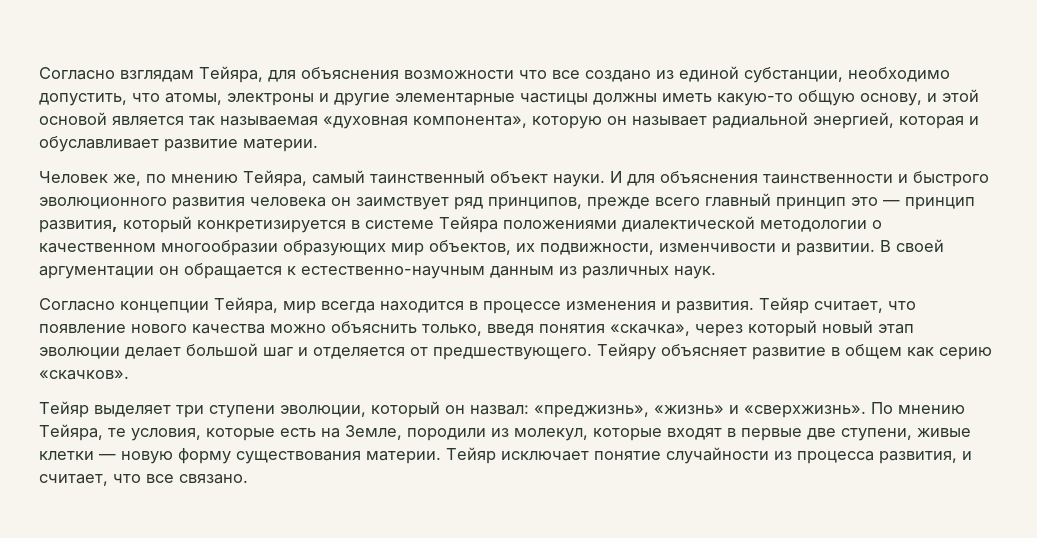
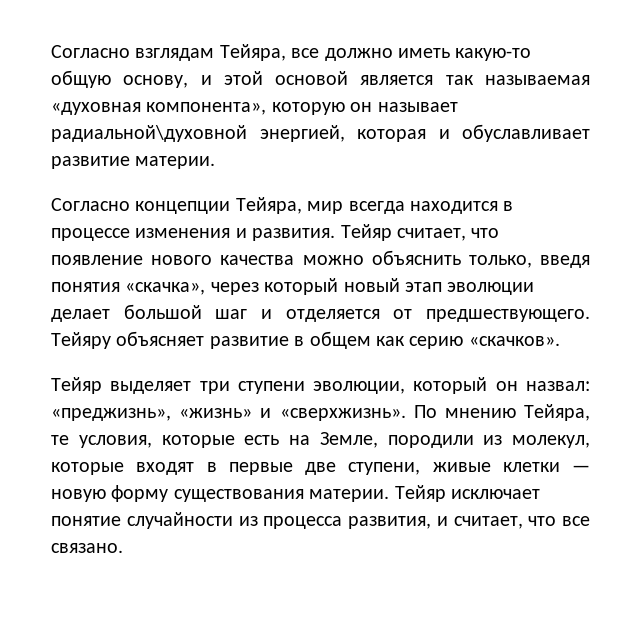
[268,66,950,83] [39,93,657,106] для объяснения возможности что все создано из единой субстанции, необходимо допустить, что атомы, электроны и другие элементарные частицы должны -> [291,48,393,61] все должно
[712,112,808,129] радиальной -> [51,125,247,142] радиальной\духовной
[39,170,989,187] [39,193,975,210] [39,216,882,233] [39,239,944,256] [39,263,716,279] // Человек же, по мнению Тейяра, самый таинственный объект науки. И для объяснения таинственности и быстрого эволюционного развития человека он заимствует ряд принципов, прежде всего главный принцип это — принцип развития, который конкретизируется в системе Тейяра положениями диалектической методологии о качественном многообразии образующих мир объектов, их подвижности, изменчивости и развитии. В своей аргументации он обращается к естественно-научным данным из различных наук. -> (216, 162) none

